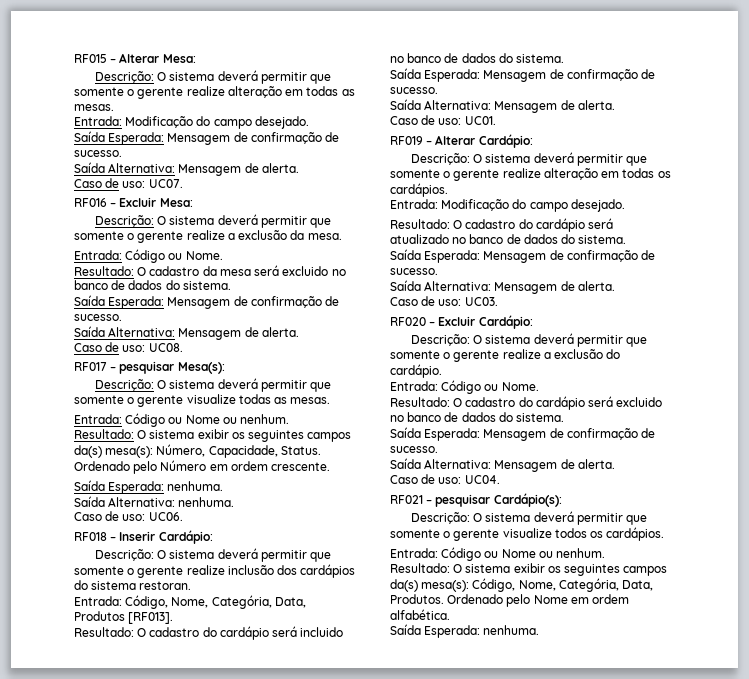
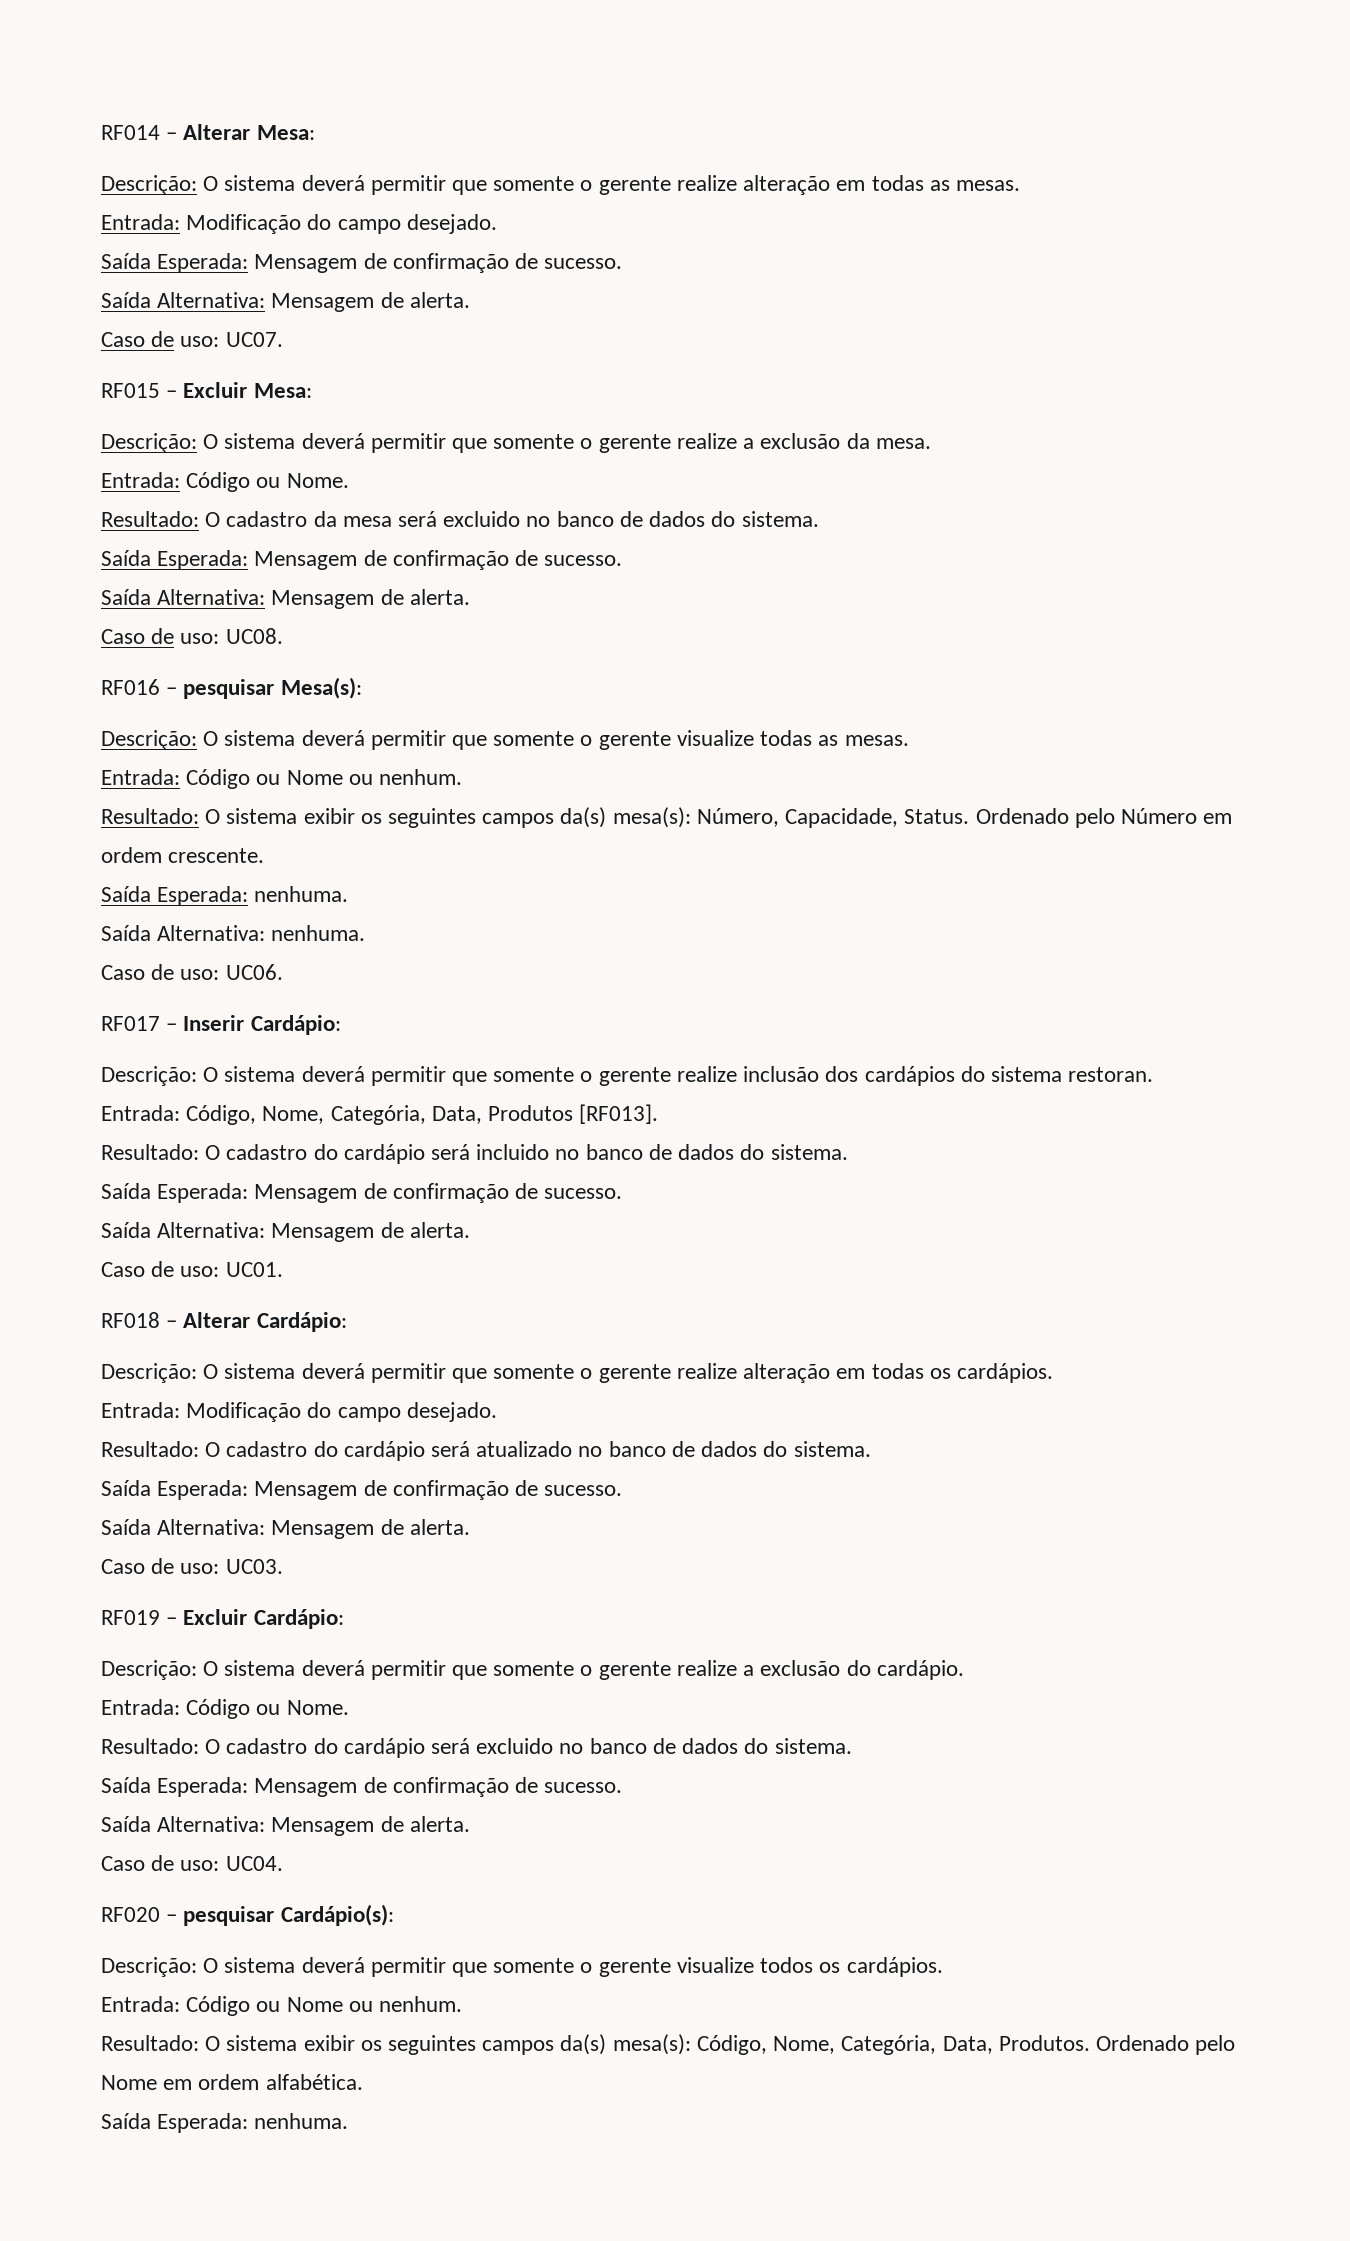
[74,54,107,63] RF015 -> [101,125,160,140] RF014
[74,198,107,207] RF016 -> [101,383,160,398] RF015
[74,362,107,371] RF017 -> [101,679,160,695] RF016
[74,532,107,541] RF018 -> [101,1016,160,1031] RF017
[390,136,423,145] RF019 -> [101,1312,160,1328] RF018
[390,317,426,326] RF020 -> [101,1610,160,1625] RF019
[390,495,423,504] RF021 -> [101,1907,160,1922] RF020

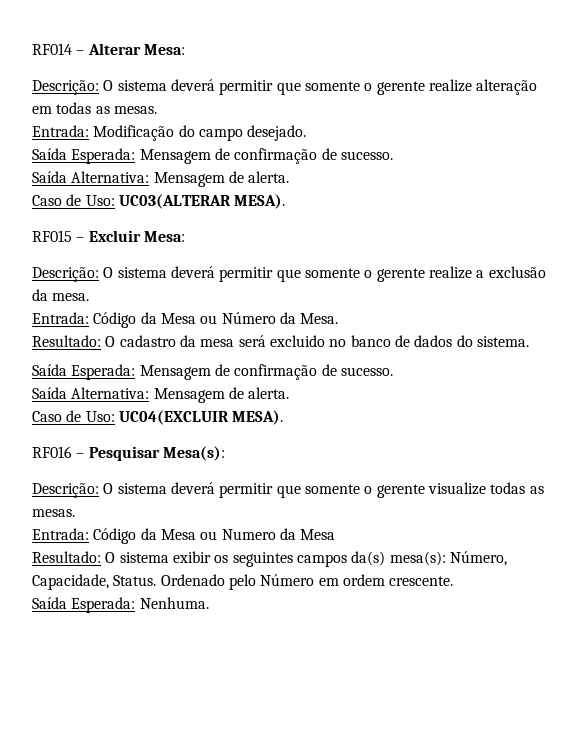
[180,332,283,347] uso: UC07. -> [85,194,286,209] Uso: UC03(ALTERAR MESA).
[256,473,349,488] ou Nome. -> [140,312,339,324] da Mesa ou Número da Mesa.
[180,628,283,644] uso: UC08. -> [85,410,284,425] Uso: UC04(EXCLUIR MESA).
[183,679,275,699] pesquisar -> [88,446,160,461] Pesquisar
[256,769,463,785] ou Nome ou nenhum. -> [140,528,336,540] da Mesa ou Numero da Mesa
[254,886,349,902] [101,925,366,941] [101,964,283,980] [101,1015,341,1035] [101,1066,1154,1086] [101,1104,659,1125] [101,1144,848,1164] [101,1183,623,1203] [101,1222,470,1242] [101,1261,283,1277] [101,1312,347,1332] [101,1363,1053,1383] [101,1402,497,1422] [101,1441,871,1461] [101,1480,623,1500] [101,1519,470,1539] [101,1558,283,1574] [101,1609,344,1629] [101,1660,964,1680] [101,1699,349,1719] [101,1738,852,1758] [101,1777,623,1797] [101,1816,470,1836] [101,1855,283,1871] [101,1904,394,1926] [101,1957,943,1977] [101,1996,463,2016] [101,2034,1236,2055] [101,2074,363,2090] [101,2113,349,2133] nenhuma. // Saída Alternativa: nenhuma. // Caso de uso: UC06. // RF017 – Inserir Cardápio: // Descrição: O sistema deverá permitir que somente o gerente realize inclusão dos cardápios do sistema restoran. // Entrada: Código, Nome, Categória, Data, Produtos [RF013]. // Resultado: O cadastro do cardápio será incluido no banco de dados do sistema. // Saída Esperada: Mensagem de confirmação de sucesso. // Saída Alternativa: Mensagem de alerta. // Caso de uso: UC01. // RF018 – Alterar Cardápio: // Descrição: O sistema deverá permitir que somente o gerente realize alteração em todas os cardápios. // Entrada: Modificação do campo desejado. // Resultado: O cadastro do cardápio será atualizado no banco de dados do sistema. // Saída Esperada: Mensagem de confirmação de sucesso. // Saída Alternativa: Mensagem de alerta. // Caso de uso: UC03. // RF019 – Excluir Cardápio: // Descrição: O sistema deverá permitir que somente o gerente realize a exclusão do cardápio. // Entrada: Código ou Nome. // Resultado: O cadastro do cardápio será excluido no banco de dados do sistema. // Saída Esperada: Mensagem de confirmação de sucesso. // Saída Alternativa: Mensagem de alerta. // Caso de uso: UC04. // RF020 – pesquisar Cardápio(s): // Descrição: O sistema deverá permitir que somente o gerente visualize todos os cardápios. // Entrada: Código ou Nome ou nenhum. // Resultado: O sistema exibir os seguintes campos da(s) mesa(s): Código, Nome, Categória, Data, Produtos. Ordenado pelo Nome em ordem alfabética. // Saída Esperada: nenhuma. -> [139,597,209,609] Nenhuma.

